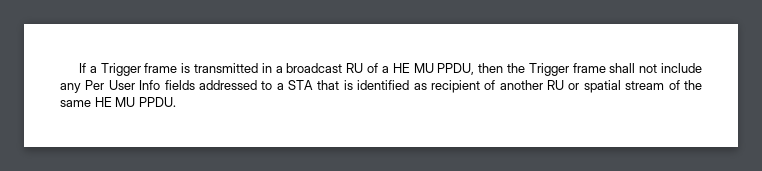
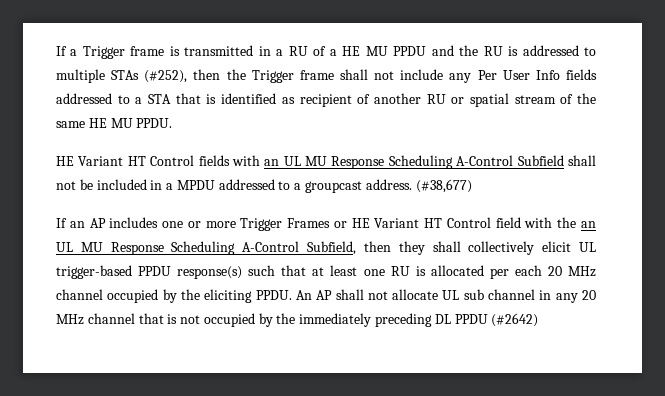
[286,63,343,73] broadcast -> (284, 52) none
[437,63,475,75] PPDU, -> [393,45,596,56] [56,69,188,83] PPDU and the RU is addressed to multiple STAs (#252),
(176, 102) none -> [56,155,596,169] [56,179,472,193] [56,217,596,231] [56,241,596,255] [56,265,596,279] [56,289,596,303] [56,313,539,327] // HE Variant HT Control fields with an UL MU Response Scheduling A-Control Subfield shall not be included in a MPDU addressed to a groupcast address. (#38,677) // If an AP includes one or more Trigger Frames or HE Variant HT Control field with the an UL MU Response Scheduling A-Control Subfield, then they shall collectively elicit UL trigger-based PPDU response(s) such that at least one RU is allocated per each 20 MHz channel occupied by the eliciting PPDU. An AP shall not allocate UL sub channel in any 20 MHz channel that is not occupied by the immediately preceding DL PPDU (#2642)

